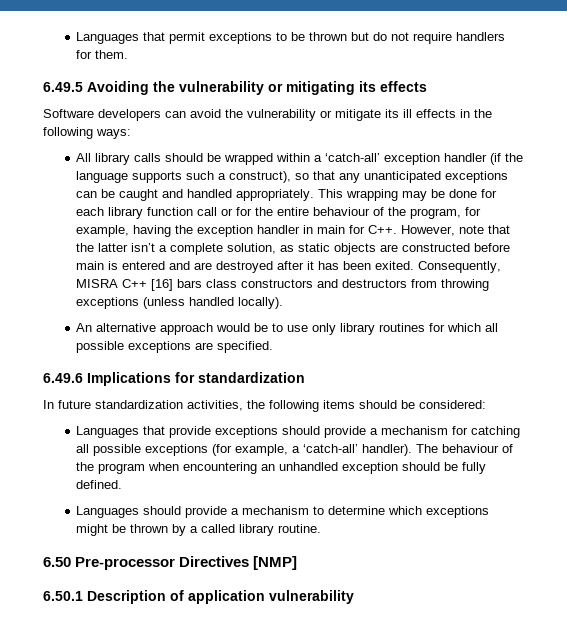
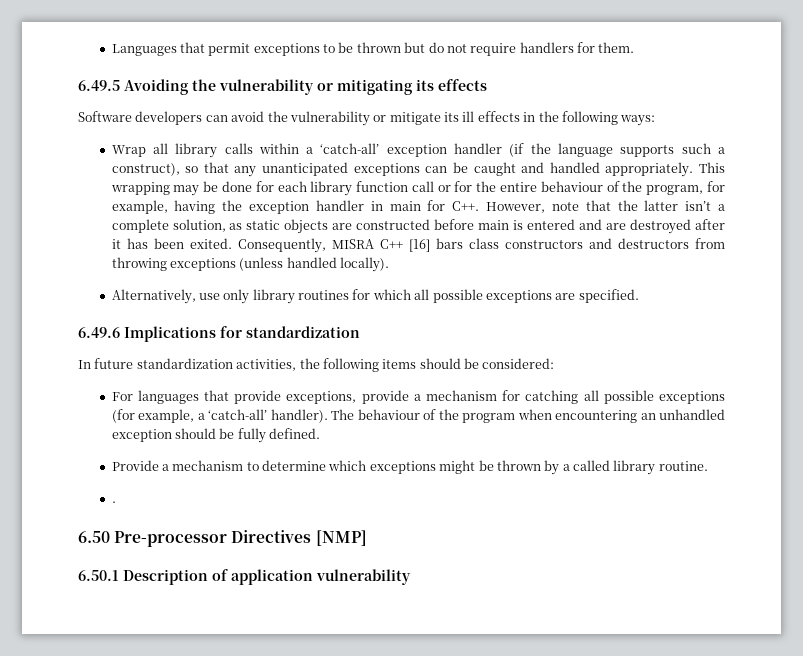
[76,153,274,165] All library calls should be wrapped -> [111,143,253,158] Wrap all library calls
[76,323,284,335] An alternative approach would be to -> [111,289,196,304] Alternatively,
[76,426,321,438] Languages that provide exceptions should -> [111,390,357,404] For languages that provide exceptions,
[76,506,228,518] Languages should provide -> [111,460,159,471] Provide
(322, 528) none -> [111,501,116,503] // .

